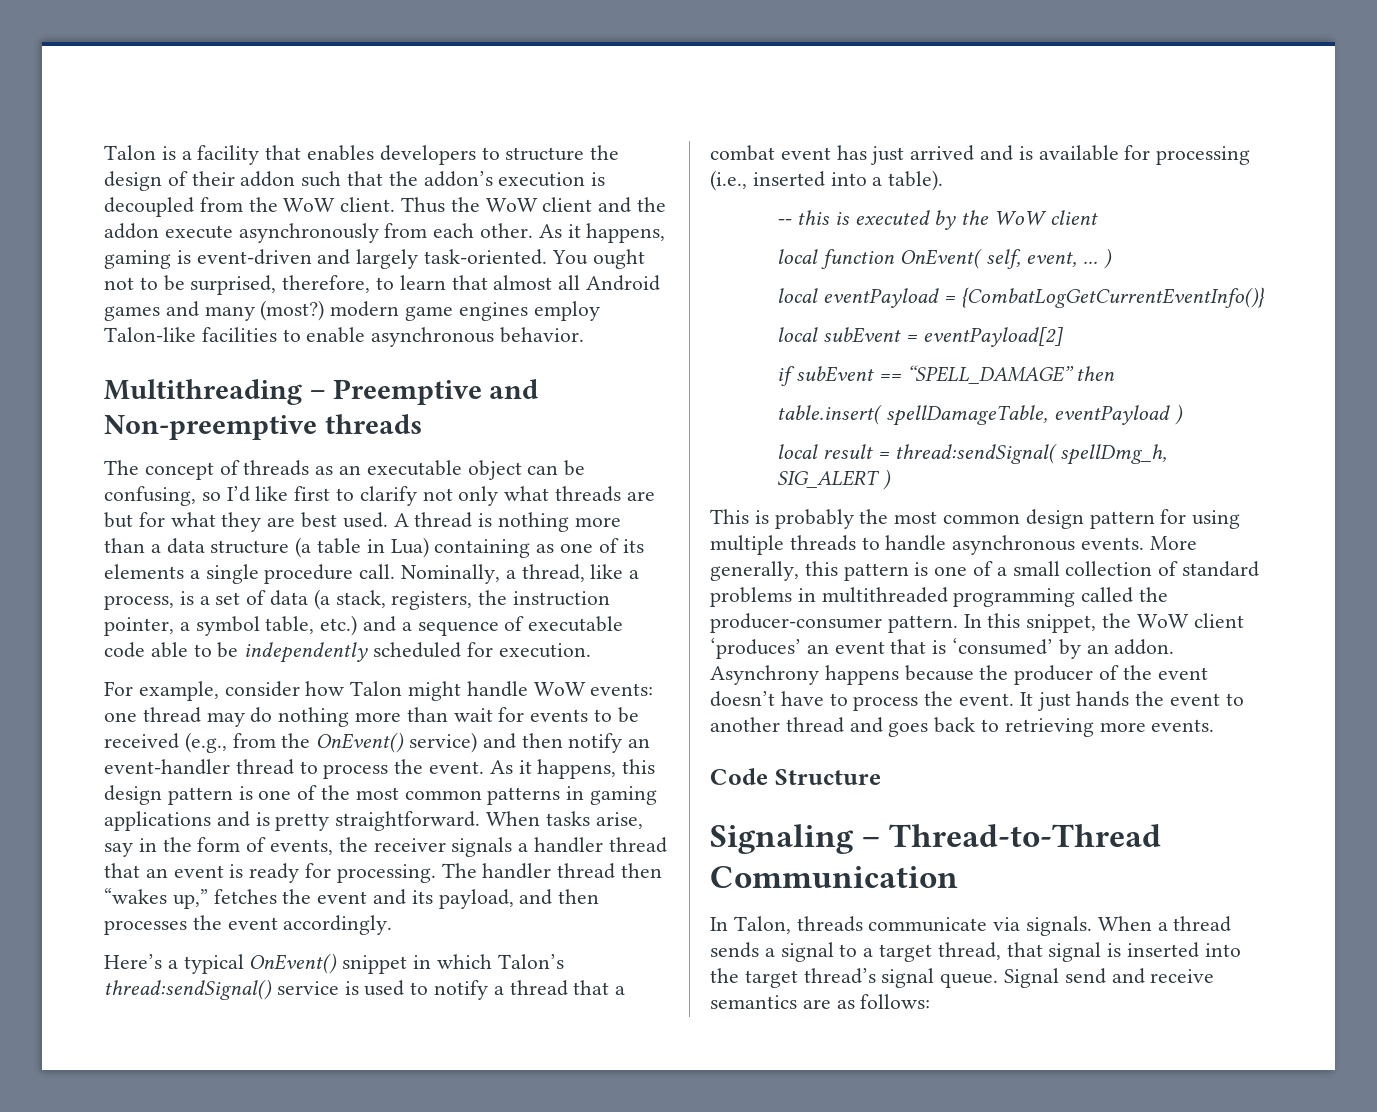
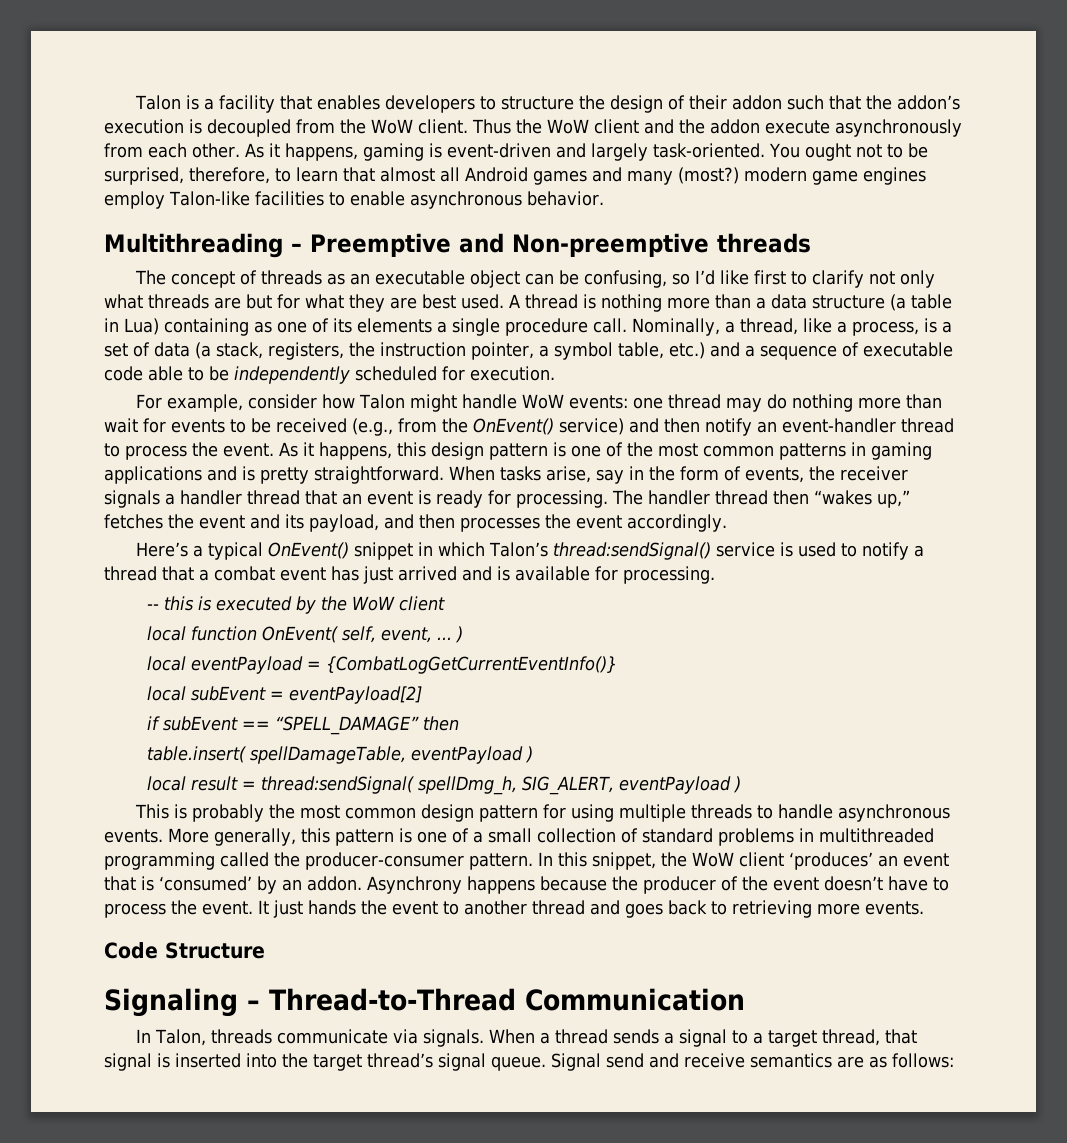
[1156,146,1251,165] [710,170,944,191] processing (i.e., inserted into a table). -> [623,566,715,584] processing.
[777,470,881,488] SIG_ALERT -> [521,776,731,795] SIG_ALERT, eventPayload

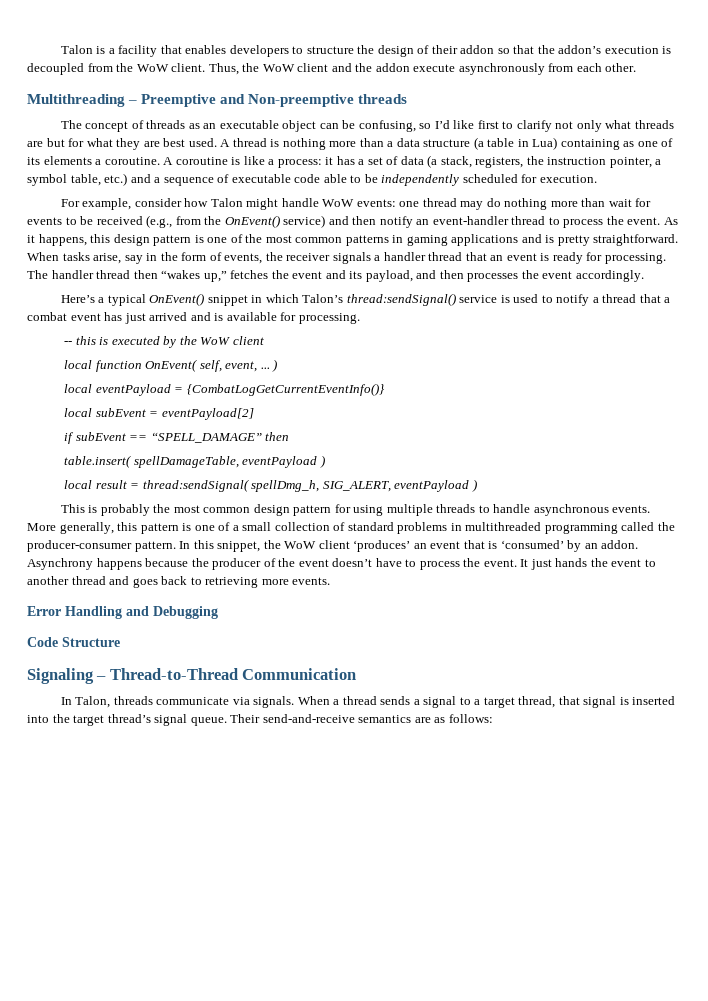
[786,95,824,110] such -> [497,48,510,54] so
[471,119,511,134] Thus -> [208,63,239,75] Thus,
[244,143,928,161] [104,167,926,185] [104,191,604,209] As it happens, gaming is event-driven and largely task-oriented. You ought not to be surprised, therefore, to learn that almost all Android games and many (most?) modern game engines employ Talon-like facilities to enable asynchronous behavior. -> (637, 67) none
[452,318,937,336] single procedure call. Nominally, a thread, like a process, is -> [104,156,355,168] coroutine. A coroutine is like a process: it has
(924, 908) none -> [27,606,218,619] // Error Handling and Debugging
[551,1053,745,1071] Signal send and receive -> [230,714,355,723] Their send-and-receive

